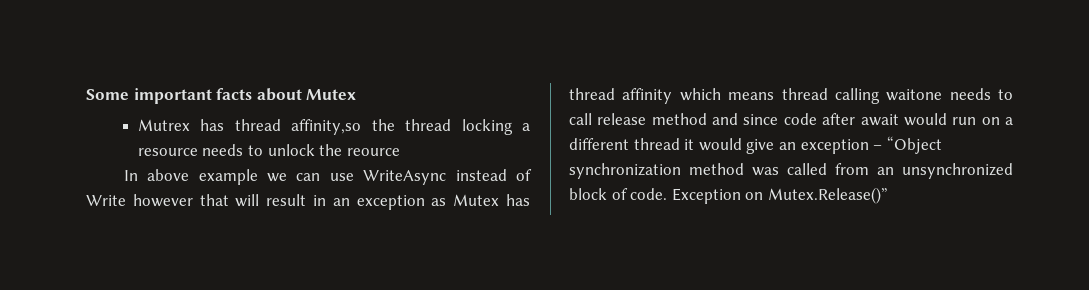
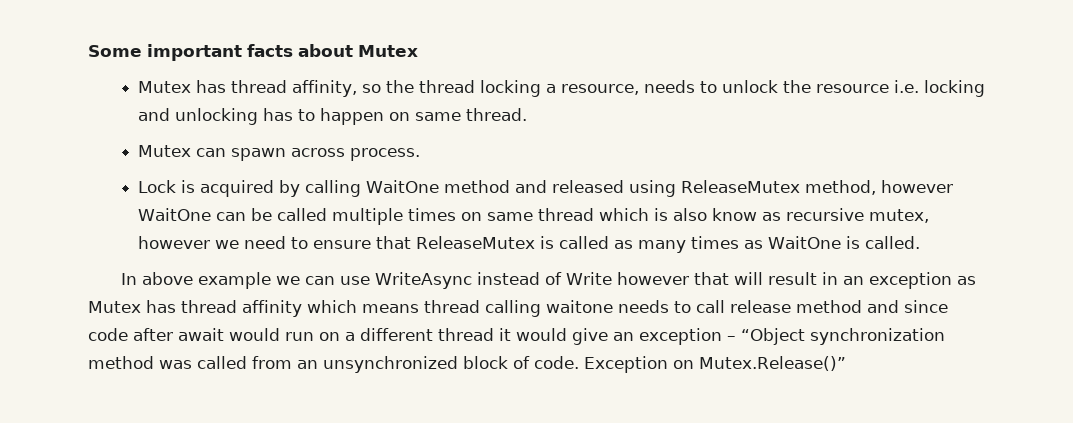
[137,119,362,135] Mutrex has thread affinity,so -> [137,80,381,97] Mutex has thread affinity, so
[137,148,198,156] resource -> [560,84,639,95] resource,
[346,148,400,156] reource -> [815,80,985,97] [137,108,527,125] [137,145,420,161] [137,180,953,197] [137,208,929,225] [137,236,920,253] resource i.e. locking and unlocking has to happen on same thread. // Mutex can spawn across process. // Lock is acquired by calling WaitOne method and released using ReleaseMutex method, however WaitOne can be called multiple times on same thread which is also know as recursive mutex, however we need to ensure that ReleaseMutex is called as many times as WaitOne is called.

